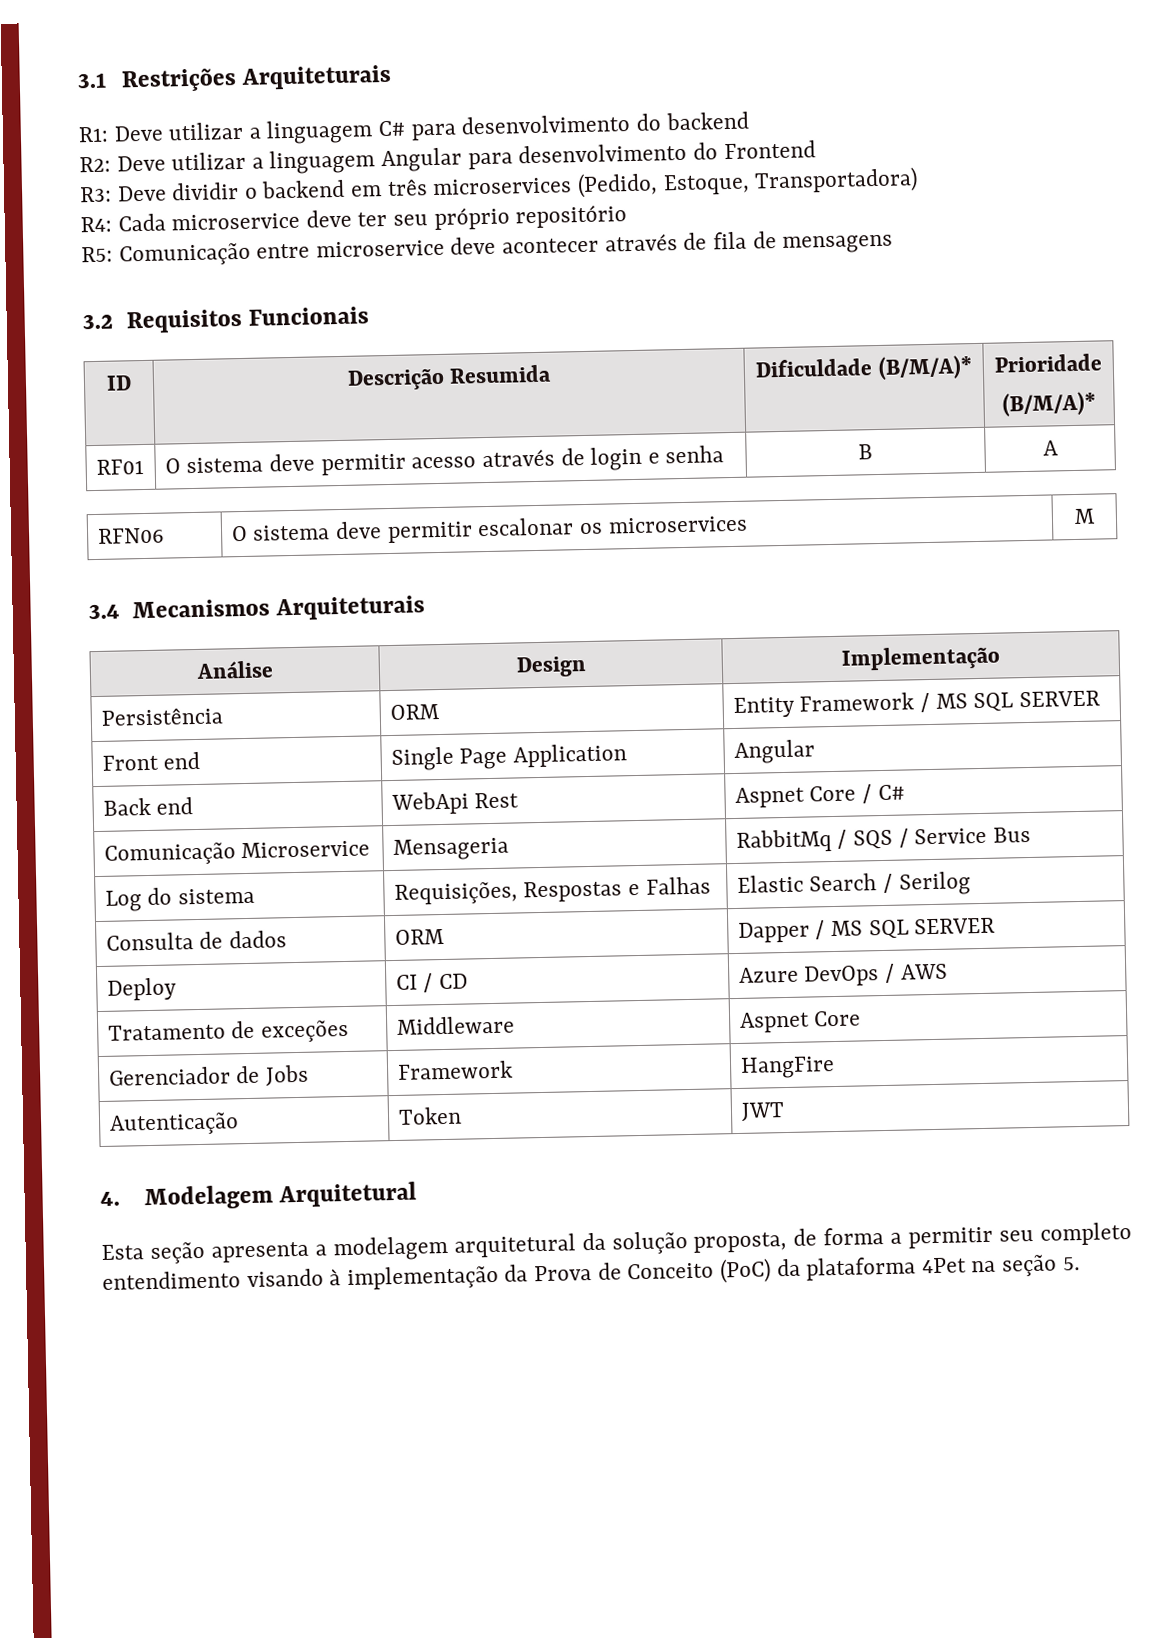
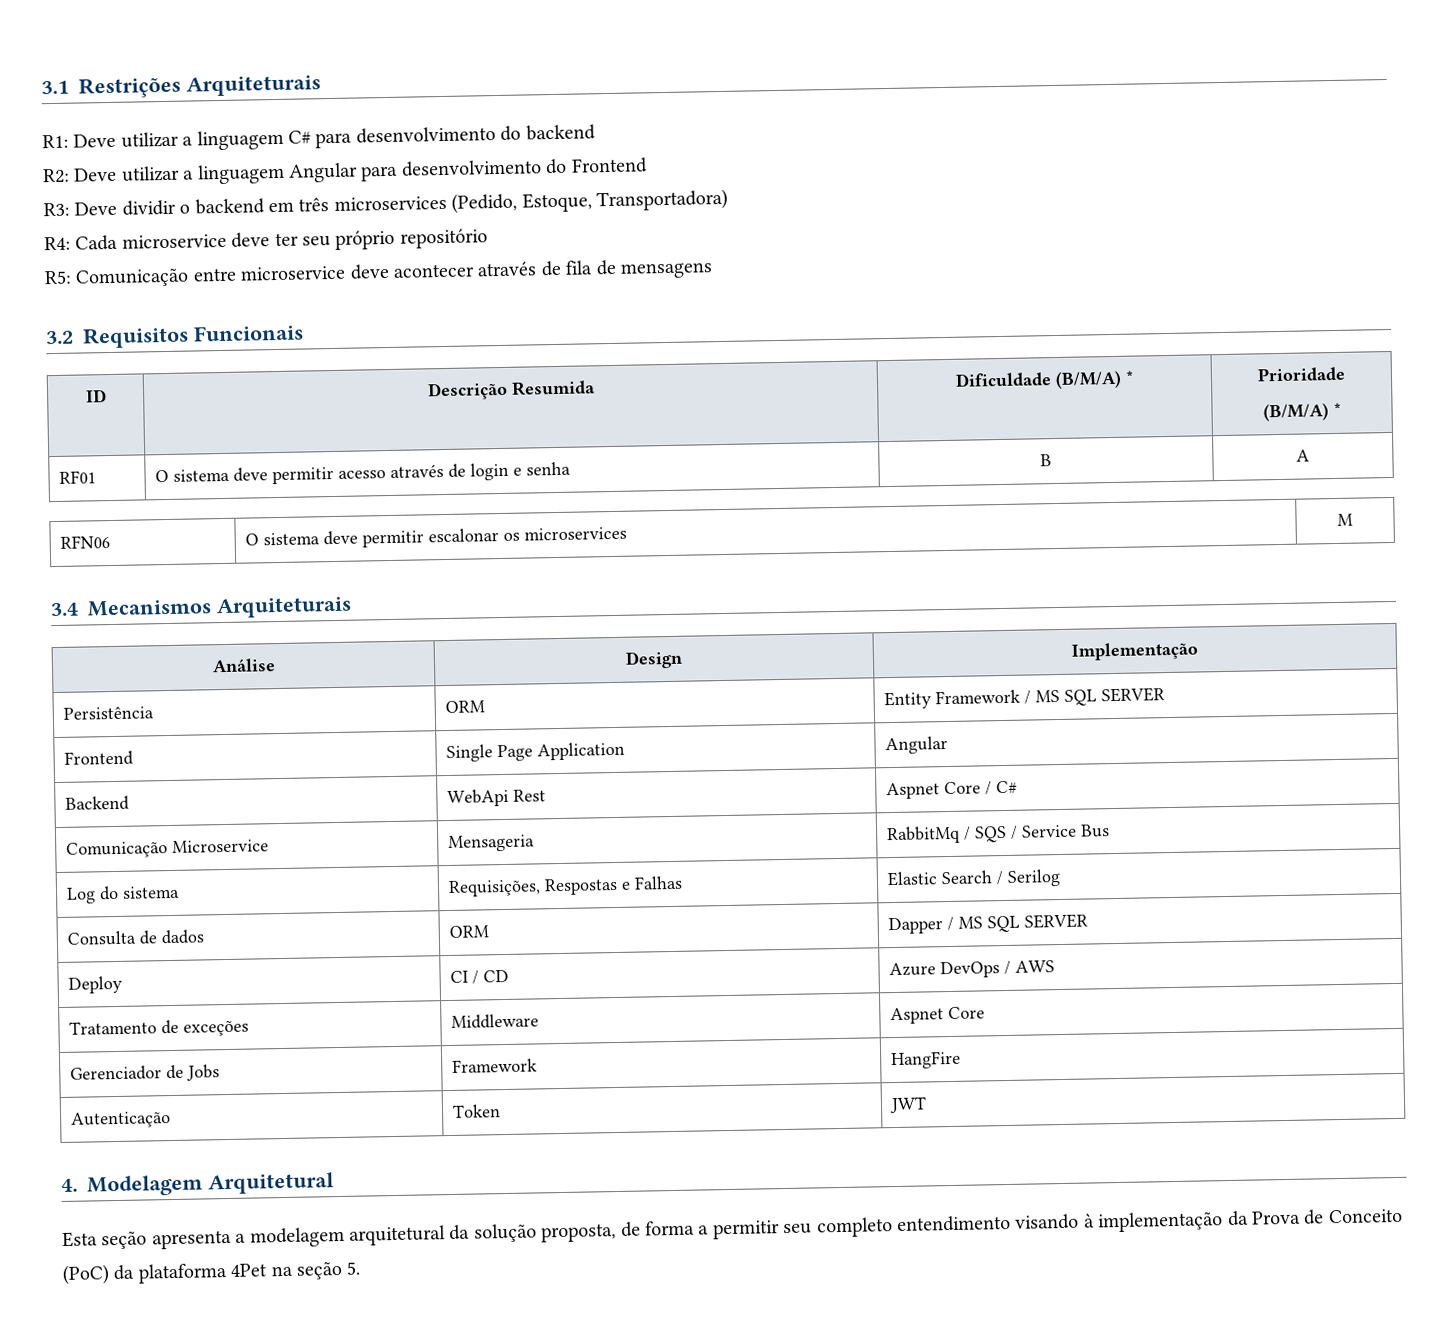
[877,355,973,380] (B/M/A)* -> [1054,370,1135,390] (B/M/A) *
[1002,391,1096,417] (B/M/A)* -> [1262,402,1342,422] (B/M/A) *
[101,751,201,771] Front end -> [63,750,134,766] Frontend
[102,797,194,816] Back end -> [64,795,130,811] Backend

